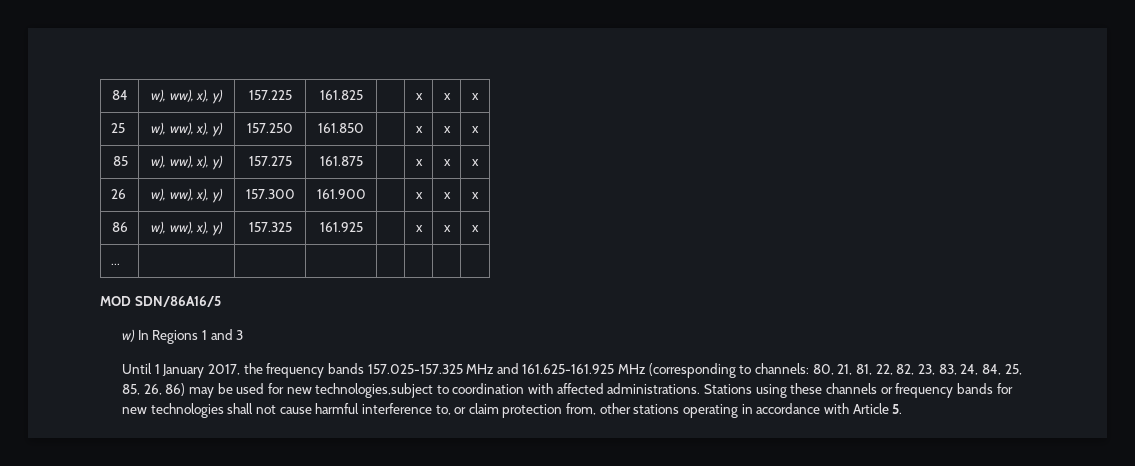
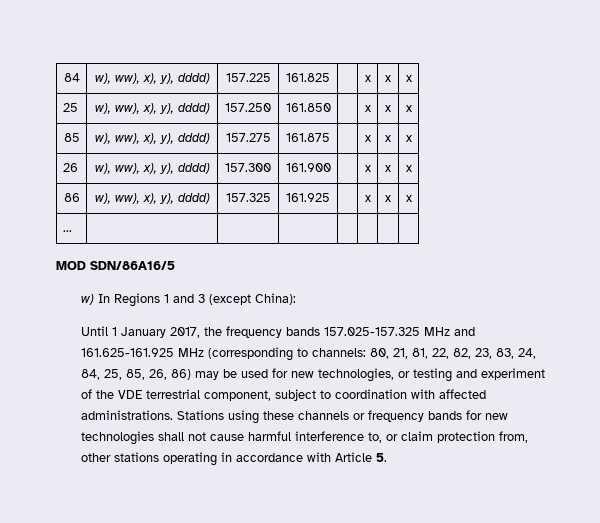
[211,89,223,104] y) -> [159,73,210,84] y), dddd)
[211,122,223,137] y) -> [159,103,210,114] y), dddd)
[211,155,223,170] y) -> [159,133,210,144] y), dddd)
[211,188,223,203] y) -> [159,163,210,174] y), dddd)
[211,221,223,236] y) -> [159,193,210,204] y), dddd)
(244, 335) none -> [208,293,296,305] (except China):
[315,383,434,398] technologies,subject -> [317,368,545,382] [80,389,316,401] technologies, or testing and experiment of the VDE terrestrial component, subject

